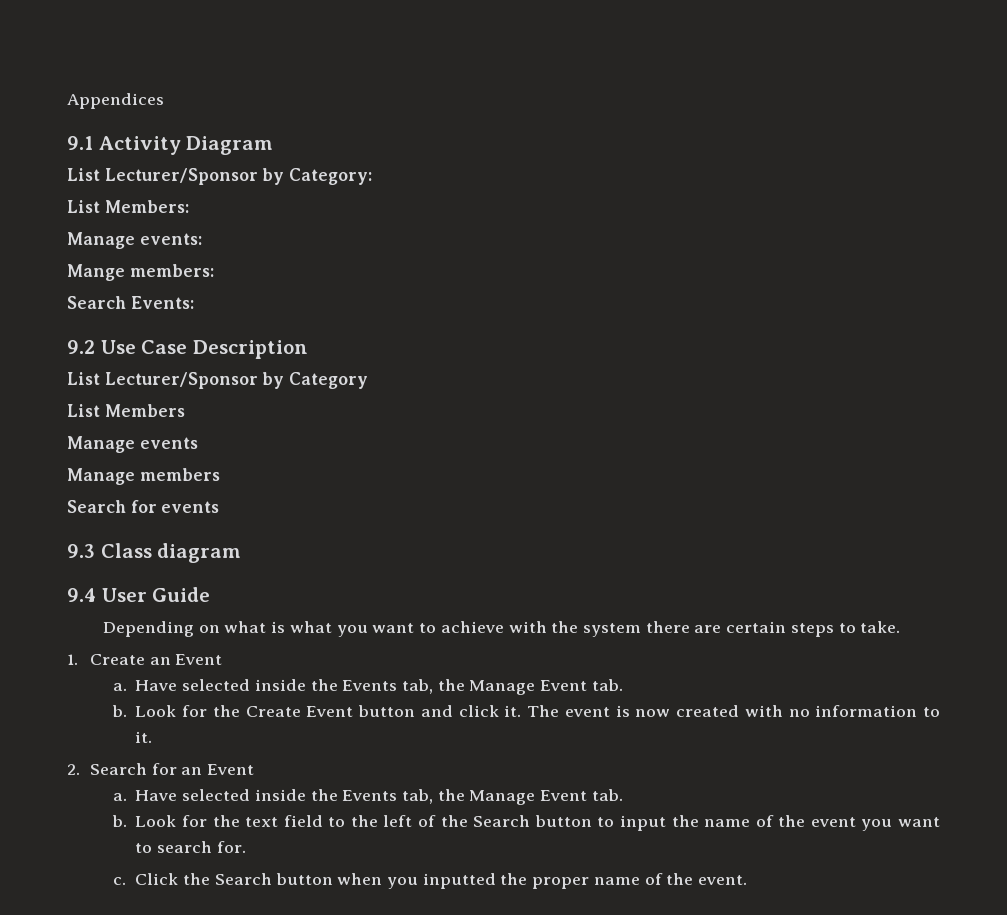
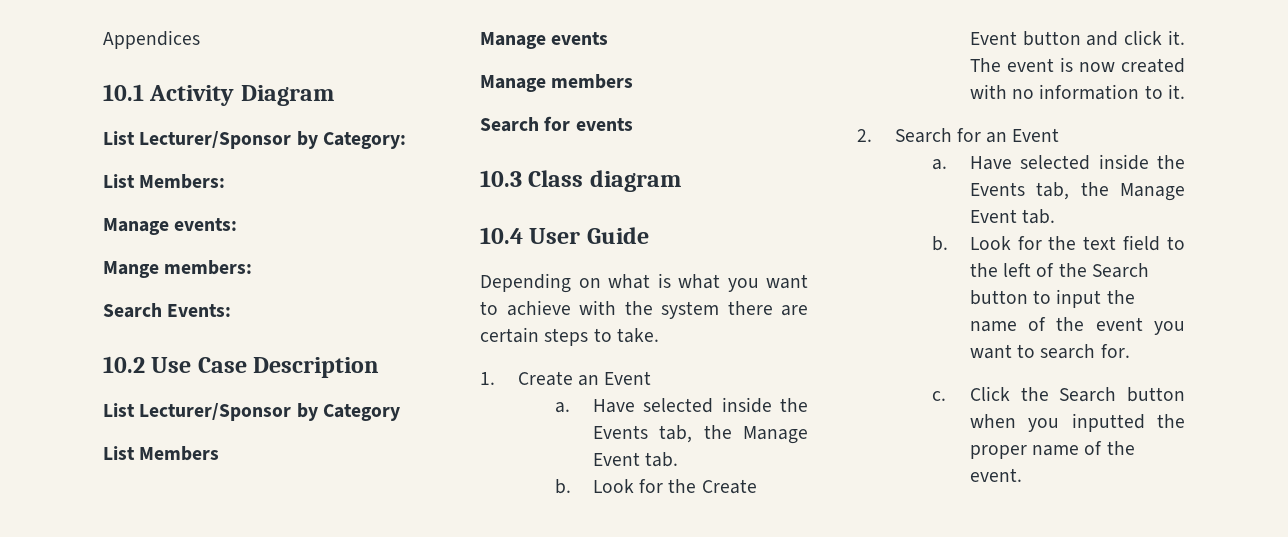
[67,136,93,150] 9.1 -> [103,84,144,101] 10.1
[67,340,95,354] 9.2 -> [103,356,145,373] 10.2
[67,544,95,558] 9.3 -> [480,170,522,187] 10.3
[67,588,96,602] 9.4 -> [480,227,523,244] 10.4

